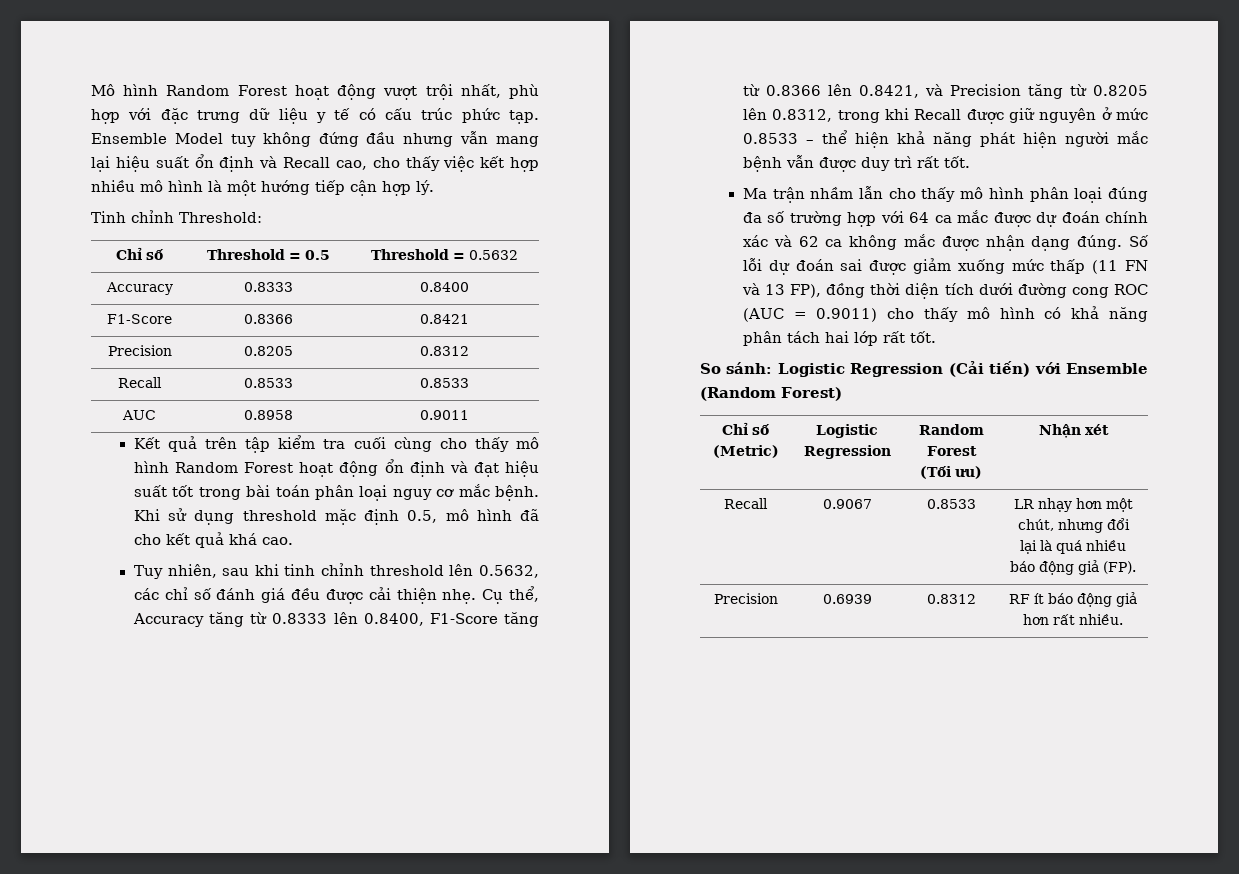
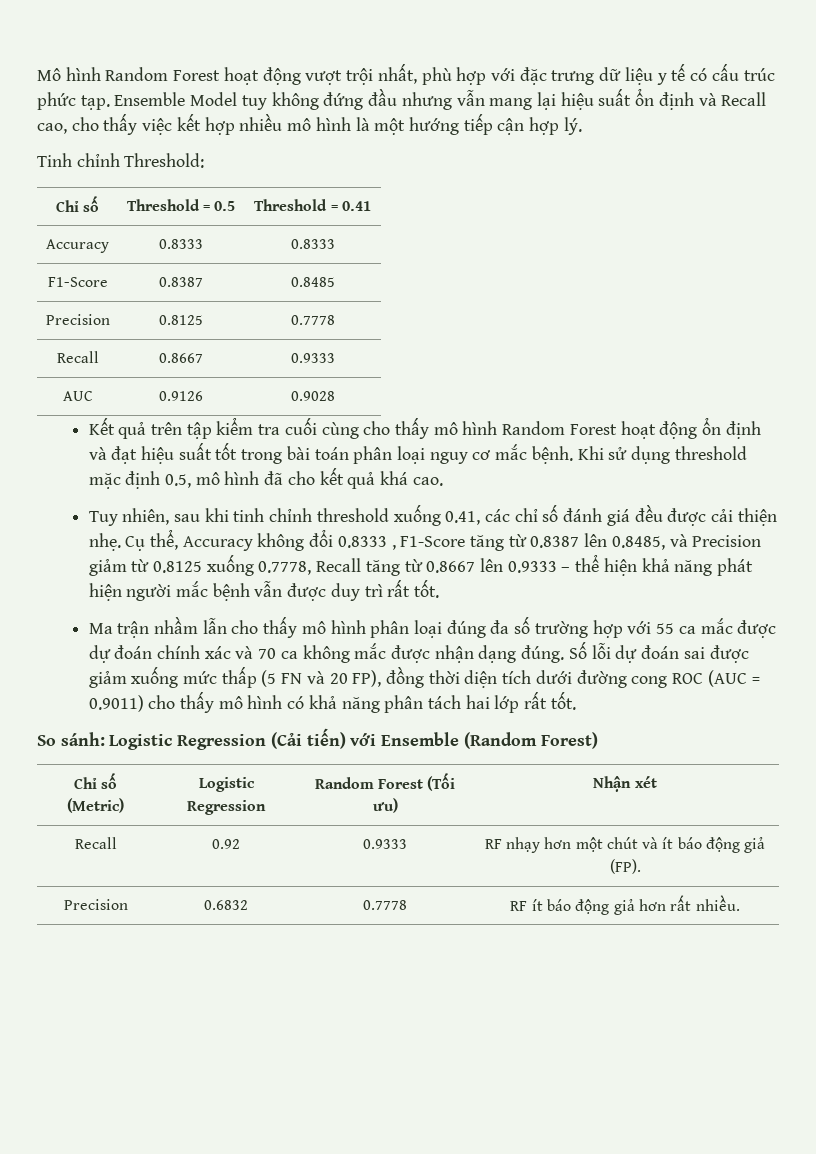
[468,250,518,260] 0.5632 -> [341,201,371,211] 0.41
[419,282,469,292] 0.8400 -> [290,239,335,249] 0.8333
[244,314,293,324] [419,314,469,324] [107,345,172,356] [244,346,293,356] [419,346,469,356] [118,377,162,388] [244,378,293,388] [419,378,469,388] 0.8366 | 0.8421 // Precision | 0.8205 | 0.8312 // Recall | 0.8533 | 0.8533 -> [159,277,203,287] [290,277,335,287] [45,314,110,325] [159,315,203,325] [290,315,335,325] [56,351,99,363] [159,353,203,363] [290,353,335,363] 0.8387 | 0.8485 // Precision | 0.8125 | 0.7778 // Recall | 0.8667 | 0.9333
[244,410,293,420] [419,410,469,420] 0.8958 | 0.9011 -> [159,391,203,401] [290,391,335,401] 0.9126 | 0.9028
[449,564,539,578] lên 0.5632, -> [393,504,481,526] xuống 0.41,
[209,612,539,627] [742,84,1148,99] [742,107,1148,124] [742,133,798,144] tăng từ 0.8333 lên 0.8400, F1-Score tăng từ 0.8366 lên 0.8421, và Precision tăng từ 0.8205 lên 0.8312, trong khi Recall được giữ nguyên ở mức 0.8533 -> [257,529,762,551] [88,554,557,576] không đổi 0.8333 , F1-Score tăng từ 0.8387 lên 0.8485, và Precision giảm từ 0.8125 xuống 0.7778, Recall tăng từ 0.8667 lên 0.9333
[909,212,930,223] 64 -> [656,623,675,634] 55
[798,236,819,247] 62 -> [258,648,277,659] 70
[1092,260,1119,274] (11 -> [261,670,277,687] (5
[764,284,785,295] 13 -> [329,673,348,684] 20
[822,499,872,509] [926,499,976,509] [1013,498,1133,512] [1017,518,1130,533] [1020,540,1126,554] 0.9067 | 0.8533 | LR nhạy hơn một chút, nhưng đổi lại là quá nhiều -> [211,839,240,849] [363,839,407,849] [484,837,674,853] 0.92 | 0.9333 | RF nhạy hơn một chút và ít
[822,594,872,604] [926,594,976,604] 0.6939 | 0.8312 -> [203,900,248,910] [363,900,407,910] 0.6832 | 0.7778

